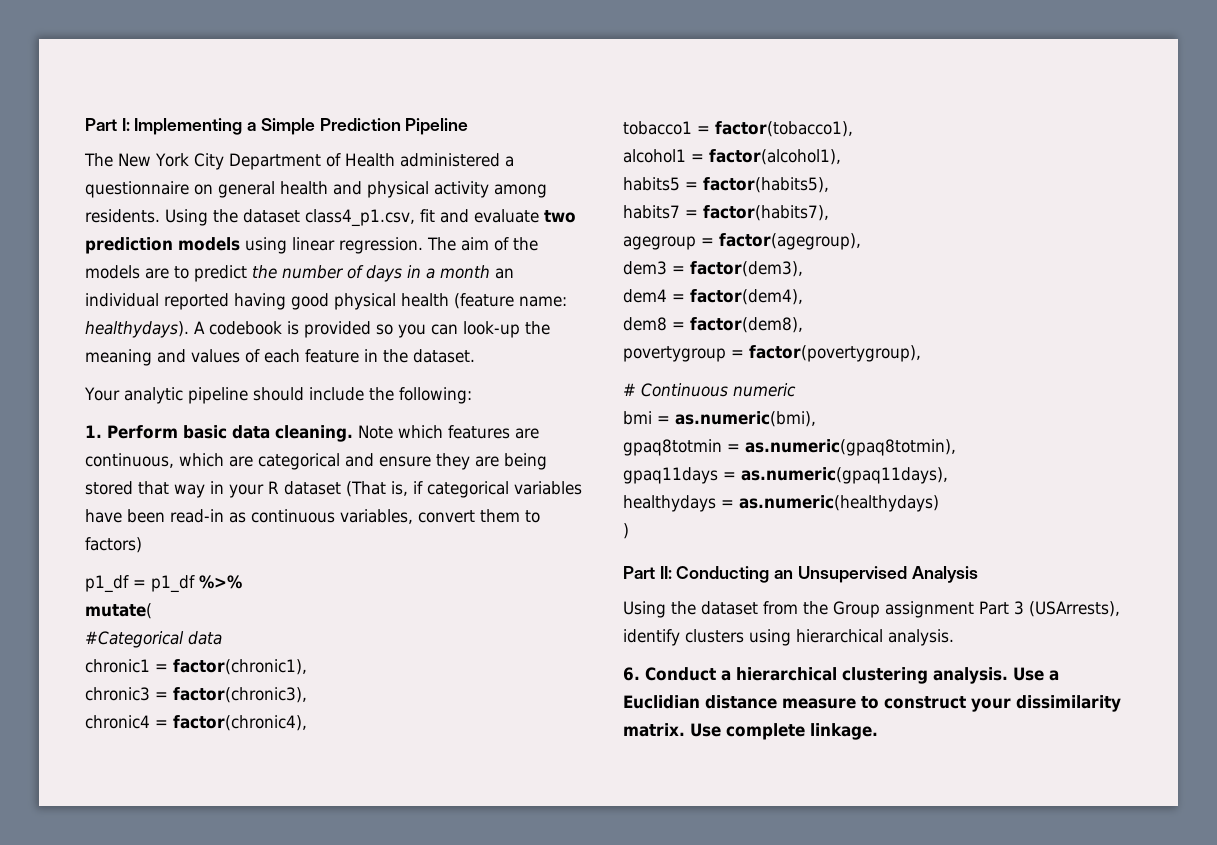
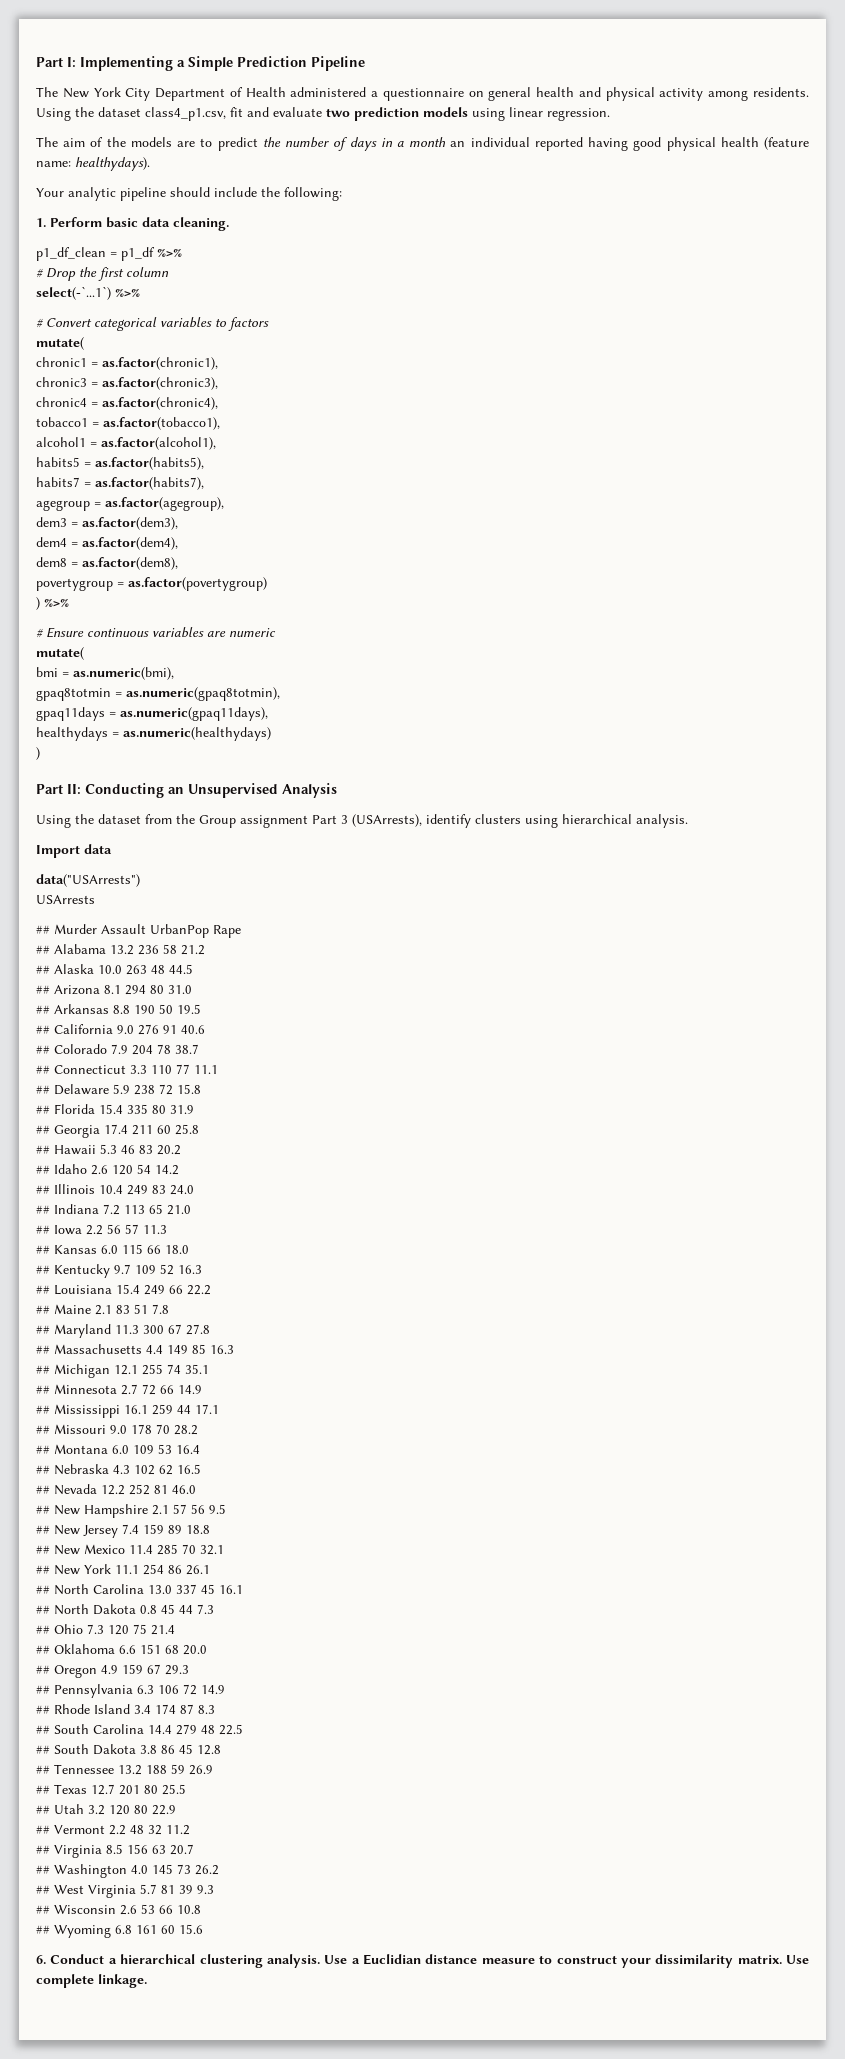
(423, 245) none -> (610, 114) //
[194,321,550,338] [85,349,475,366] A codebook is provided so you can look-up the meaning and values of each feature in the dataset. -> (150, 164) none
[358,425,539,439] [85,453,547,470] [85,481,582,498] [85,509,540,524] [85,537,142,553] [85,575,242,593] [85,603,152,619] [85,631,222,648] Note which features are continuous, which are categorical and ensure they are being stored that way in your R dataset (That is, if categorical variables have been read-in as continuous variables, convert them to factors) // p1_df = p1_df %>% // mutate( // #Categorical data -> [36,247,182,261] [36,267,169,281] [36,286,140,300] [36,317,269,331] [36,337,84,350] // p1_df_clean = p1_df %>% // # Drop the first column // select(-`...1`) %>% // # Convert categorical variables to factors // mutate(
[173,659,307,675] factor(chronic1), -> [102,357,218,370] as.factor(chronic1),
[173,687,307,703] factor(chronic3), -> [102,377,218,390] as.factor(chronic3),
[173,715,307,731] factor(chronic4), -> [102,397,218,410] as.factor(chronic4),
[715,121,853,137] factor(tobacco1), -> [103,417,220,430] as.factor(tobacco1),
[709,149,841,165] factor(alcohol1), -> [101,437,216,450] as.factor(alcohol1),
[703,177,829,193] factor(habits5), -> [95,457,204,470] as.factor(habits5),
[703,205,829,221] factor(habits7), -> [95,477,204,490] as.factor(habits7),
[719,233,861,250] factor(agegroup), -> [105,497,224,511] as.factor(agegroup),
[690,261,803,277] factor(dem3), -> [82,517,178,530] as.factor(dem3),
[690,289,803,305] factor(dem4), -> [82,537,178,550] as.factor(dem4),
[690,317,803,333] factor(dem8), -> [82,557,178,570] as.factor(dem8),
[749,345,921,362] [623,383,728,397] factor(povertygroup), // # Continuous -> [128,577,267,591] [36,597,69,610] [36,627,226,638] as.factor(povertygroup) // ) %>% // # Ensure continuous variables are
(796, 390) none -> [36,647,84,660] // mutate(
(954, 637) none -> [36,844,112,858] [36,874,140,887] [36,895,95,904] [36,924,241,938] [36,944,205,955] [36,964,193,975] [36,985,192,995] [36,1004,201,1014] [36,1024,205,1035] [36,1044,199,1055] [36,1064,218,1074] [36,1084,201,1095] [36,1104,194,1114] [36,1124,199,1138] [36,1144,181,1155] [36,1164,179,1175] [36,1184,194,1195] [36,1204,191,1215] [36,1224,167,1235] [36,1244,189,1254] [36,1264,202,1278] [36,1284,211,1295] [36,1304,169,1315] [36,1324,210,1338] [36,1344,234,1354] [36,1364,209,1378] [36,1384,202,1395] [36,1404,219,1418] [36,1424,198,1435] [36,1444,200,1454] [36,1464,201,1475] [36,1484,196,1495] [36,1504,226,1518] [36,1524,210,1538] [36,1544,224,1555] [36,1564,210,1575] [36,1584,243,1595] [36,1604,214,1615] [36,1624,175,1635] [36,1644,207,1655] [36,1664,189,1678] [36,1684,225,1698] [36,1704,215,1714] [36,1724,243,1735] [36,1744,221,1755] [36,1764,213,1775] [36,1784,186,1795] [36,1804,176,1815] [36,1825,190,1835] [36,1844,194,1858] [36,1864,219,1878] [36,1884,214,1898] [36,1904,201,1915] [36,1924,203,1938] // Import data // data("USArrests") // USArrests // ## Murder Assault UrbanPop Rape // ## Alabama 13.2 236 58 21.2 // ## Alaska 10.0 263 48 44.5 // ## Arizona 8.1 294 80 31.0 // ## Arkansas 8.8 190 50 19.5 // ## California 9.0 276 91 40.6 // ## Colorado 7.9 204 78 38.7 // ## Connecticut 3.3 110 77 11.1 // ## Delaware 5.9 238 72 15.8 // ## Florida 15.4 335 80 31.9 // ## Georgia 17.4 211 60 25.8 // ## Hawaii 5.3 46 83 20.2 // ## Idaho 2.6 120 54 14.2 // ## Illinois 10.4 249 83 24.0 // ## Indiana 7.2 113 65 21.0 // ## Iowa 2.2 56 57 11.3 // ## Kansas 6.0 115 66 18.0 // ## Kentucky 9.7 109 52 16.3 // ## Louisiana 15.4 249 66 22.2 // ## Maine 2.1 83 51 7.8 // ## Maryland 11.3 300 67 27.8 // ## Massachusetts 4.4 149 85 16.3 // ## Michigan 12.1 255 74 35.1 // ## Minnesota 2.7 72 66 14.9 // ## Mississippi 16.1 259 44 17.1 // ## Missouri 9.0 178 70 28.2 // ## Montana 6.0 109 53 16.4 // ## Nebraska 4.3 102 62 16.5 // ## Nevada 12.2 252 81 46.0 // ## New Hampshire 2.1 57 56 9.5 // ## New Jersey 7.4 159 89 18.8 // ## New Mexico 11.4 285 70 32.1 // ## New York 11.1 254 86 26.1 // ## North Carolina 13.0 337 45 16.1 // ## North Dakota 0.8 45 44 7.3 // ## Ohio 7.3 120 75 21.4 // ## Oklahoma 6.6 151 68 20.0 // ## Oregon 4.9 159 67 29.3 // ## Pennsylvania 6.3 106 72 14.9 // ## Rhode Island 3.4 174 87 8.3 // ## South Carolina 14.4 279 48 22.5 // ## South Dakota 3.8 86 45 12.8 // ## Tennessee 13.2 188 59 26.9 // ## Texas 12.7 201 80 25.5 // ## Utah 3.2 120 80 22.9 // ## Vermont 2.2 48 32 11.2 // ## Virginia 8.5 156 63 20.7 // ## Washington 4.0 145 73 26.2 // ## West Virginia 5.7 81 39 9.3 // ## Wisconsin 2.6 53 66 10.8 // ## Wyoming 6.8 161 60 15.6

